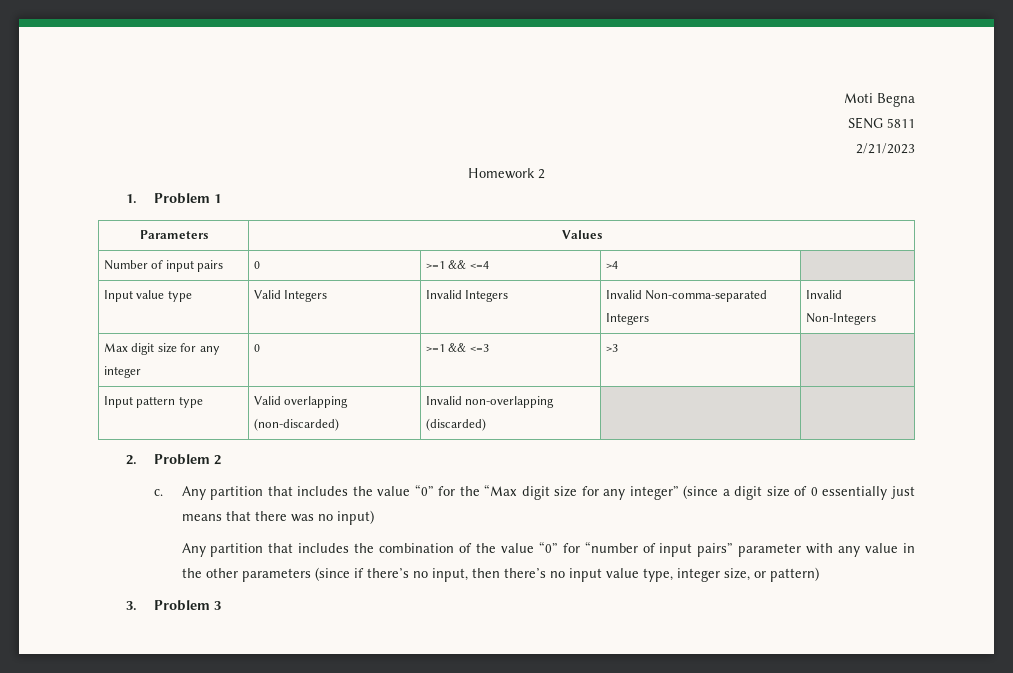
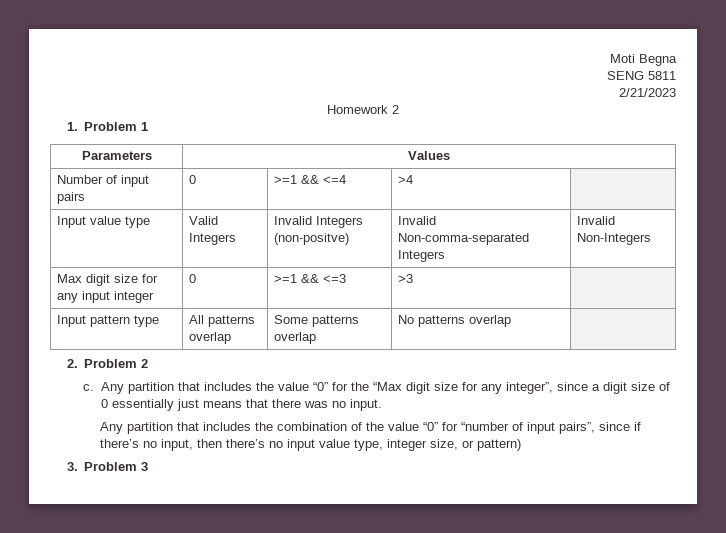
(509, 296) none -> [274,233,350,245] (non-positve)
(220, 350) none -> [82,291,111,303] input
[253,396,349,408] [253,418,339,431] [425,396,555,408] [425,418,486,431] Valid overlapping (non-discarded) | Invalid non-overlapping (discarded) | -> [189,315,256,327] [189,332,232,344] [274,315,360,327] [274,332,317,344] [398,315,512,327] All patterns overlap | Some patterns overlap | No patterns overlap
[629,485,719,500] integer” (since -> [505,382,588,394] integer”, since
[336,510,374,525] input) -> [349,399,382,411] input.
[697,543,915,557] [181,567,350,582] pairs” parameter with any value in the other parameters (since -> [558,422,630,434] pairs”, since

